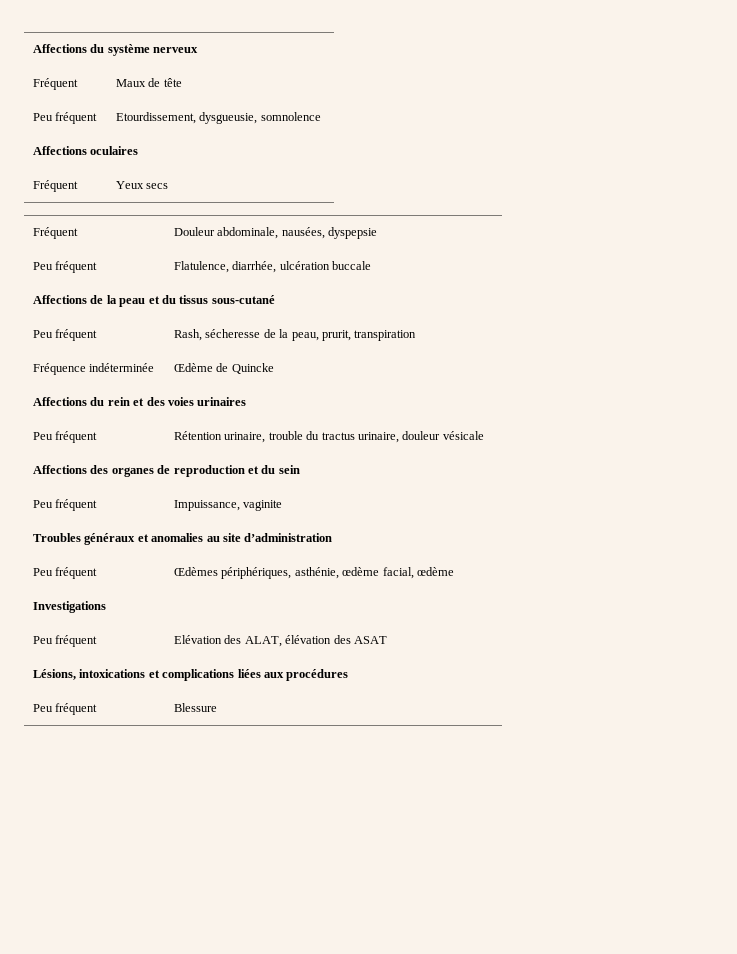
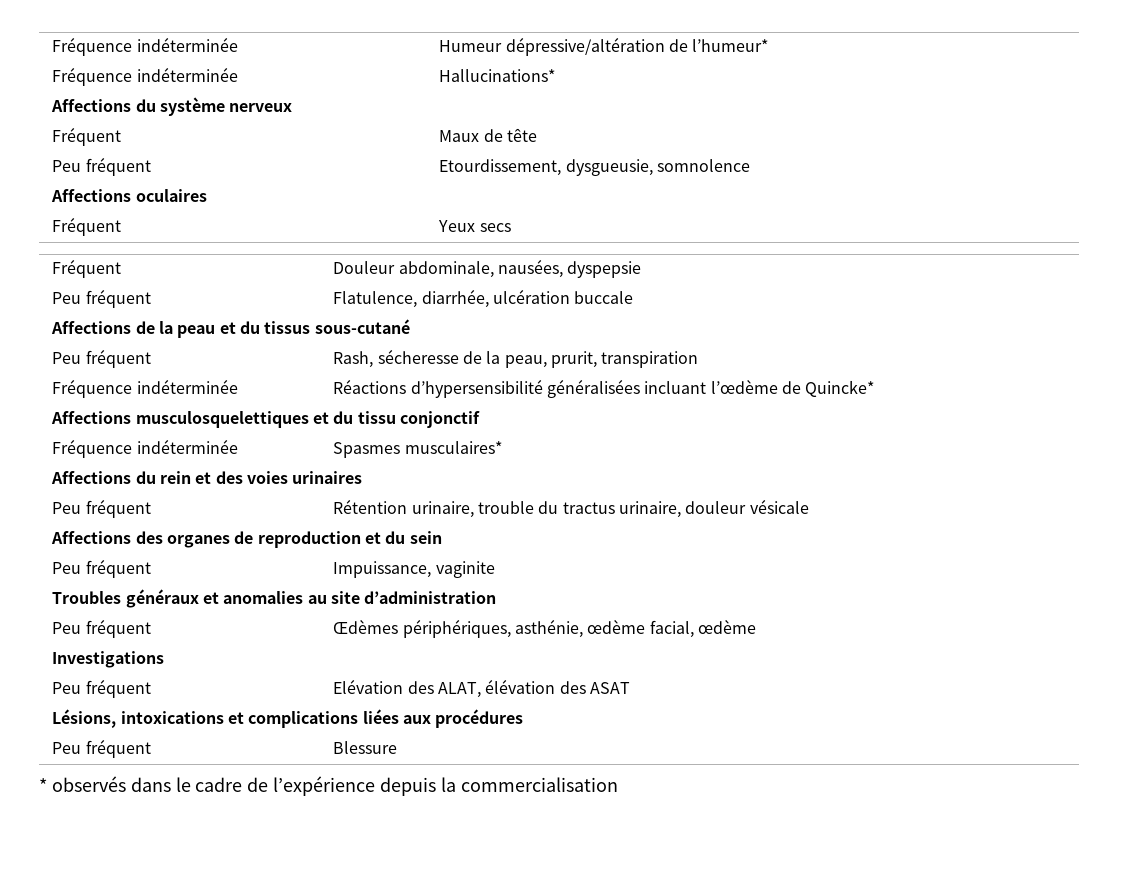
(33, 48) none -> [52,37,238,56] [439,37,769,56] [52,67,238,86] [439,69,556,82] Fréquence indéterminée | Humeur dépressive/altération de l’humeur* // Fréquence indéterminée | Hallucinations* //
[174,363,274,374] Œdème de Quincke -> [333,379,875,398] [51,411,481,428] [52,439,238,458] [333,441,502,458] Réactions d’hypersensibilité généralisées incluant l’œdème de Quincke* // Affections musculosquelettiques et du tissu conjonctif // Fréquence indéterminée | Spasmes musculaires*
(218, 707) none -> [39,776,618,796] // * observés dans le cadre de l’expérience depuis la commercialisation

